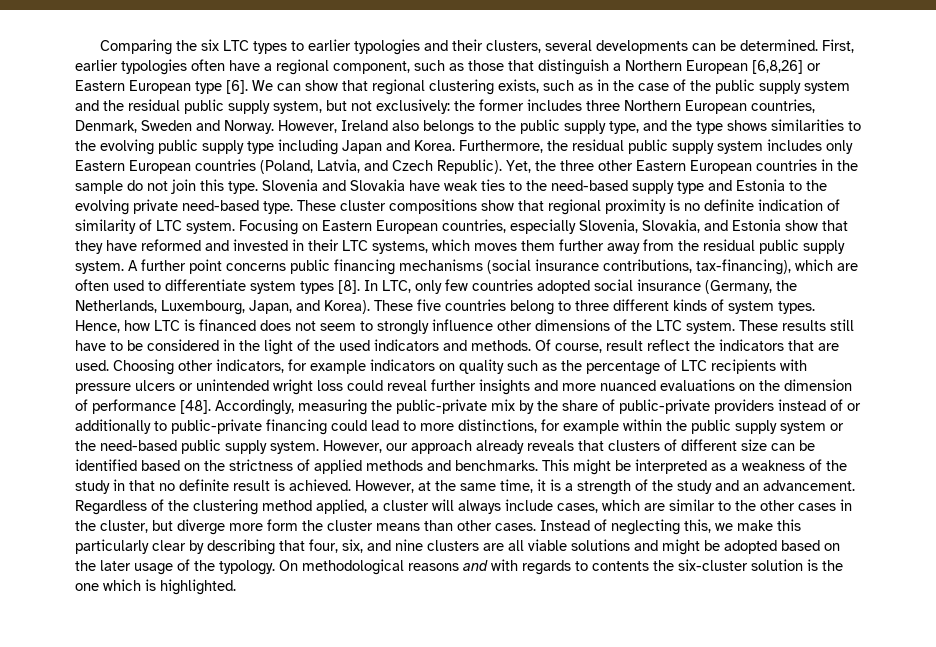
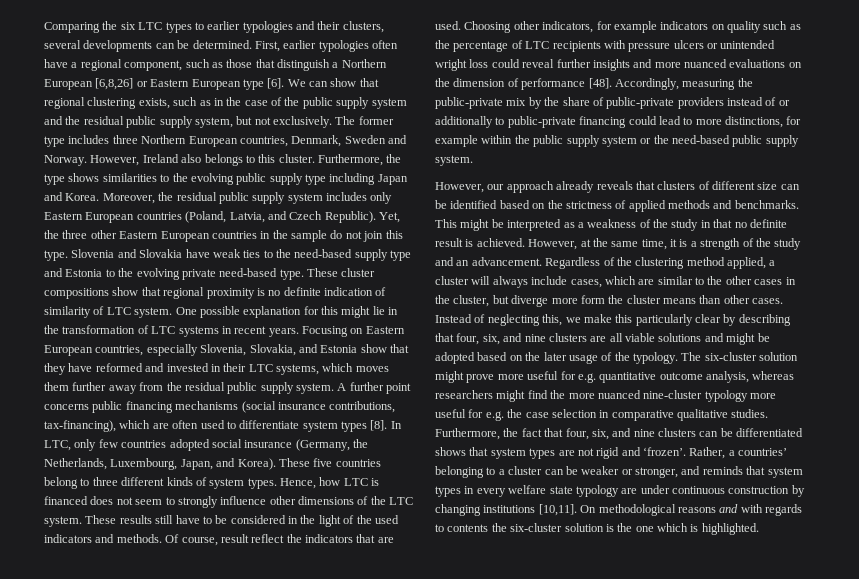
[376,99,524,114] exclusively: the former -> [273,116,394,128] [44,136,65,147] exclusively. The former type
[495,119,667,134] the public supply type, and -> [258,154,383,166] this cluster. Furthermore,
[459,140,543,153] Furthermore, -> [102,193,155,204] Moreover,
(235, 227) none -> [175,306,399,318] [44,325,299,337] One possible explanation for this might lie in the transformation of LTC systems in recent years.
(319, 447) none -> (473, 160) //
(275, 567) none -> [681,352,799,361] [435,371,795,383] [435,390,776,402] [435,409,769,421] [435,428,804,440] [435,447,788,459] [435,466,803,478] [435,485,805,497] [435,504,577,516] The six-cluster solution might prove more useful for e.g. quantitative outcome analysis, whereas researchers might find the more nuanced nine-cluster typology more useful for e.g. the case selection in comparative qualitative studies. Furthermore, the fact that four, six, and nine clusters can be differentiated shows that system types are not rigid and ‘frozen’. Rather, a countries’ belonging to a cluster can be weaker or stronger, and reminds that system types in every welfare state typology are under continuous construction by changing institutions [10,11].

